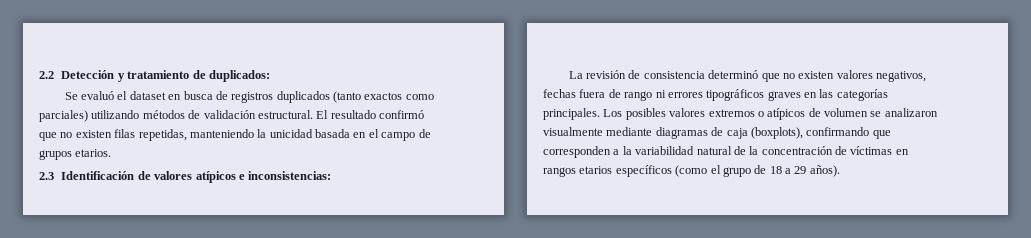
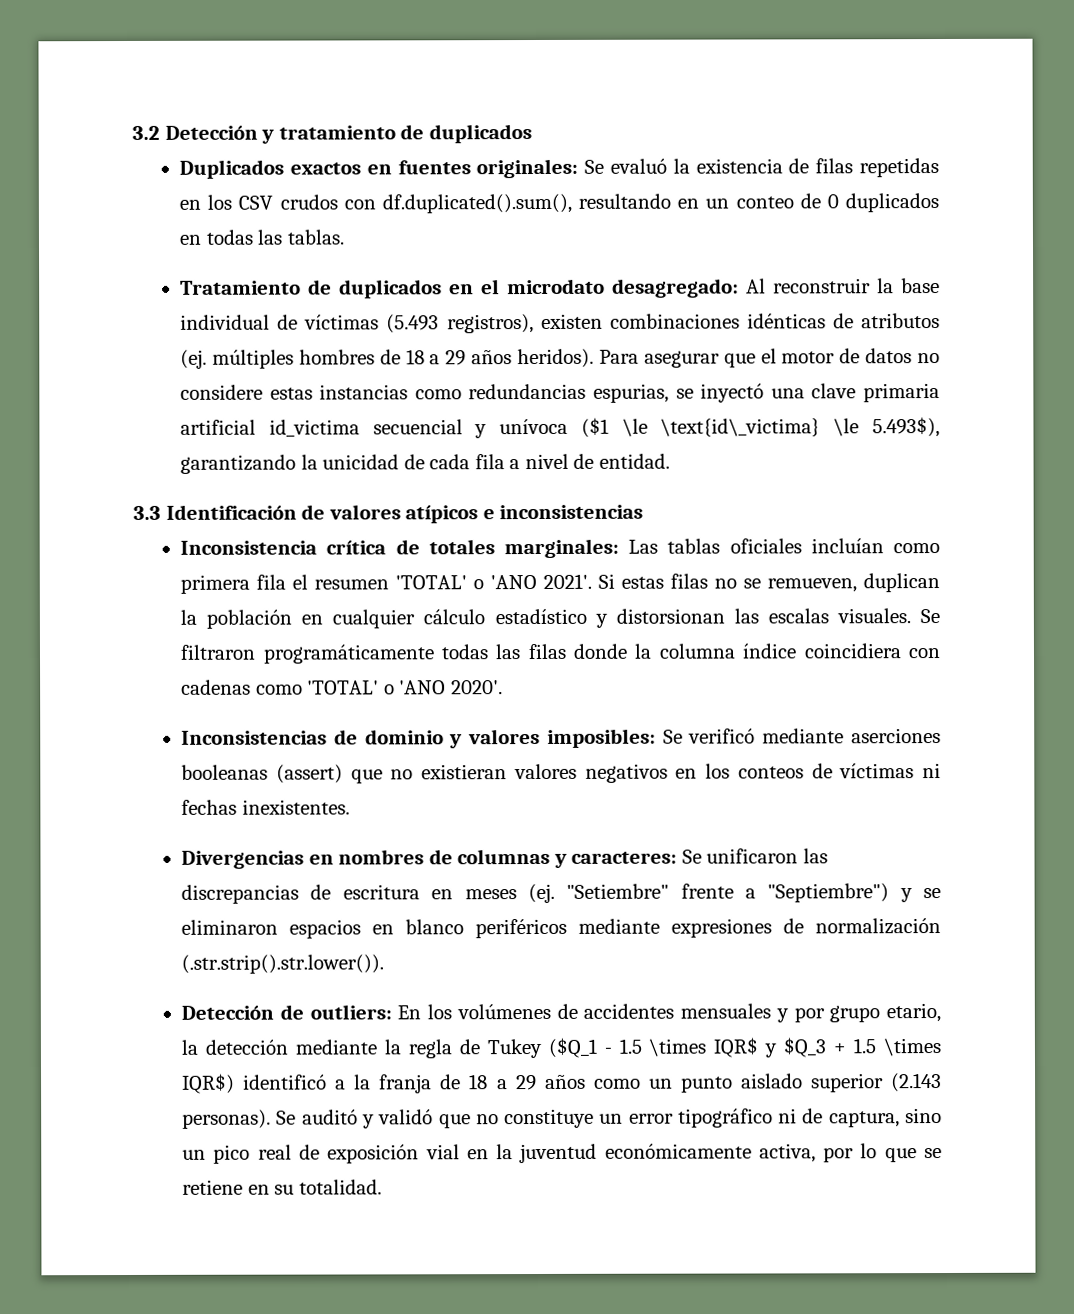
[39,71,54,79] 2.2 -> [132,125,160,140] 3.2
[208,70,270,82] [64,91,434,103] [39,110,424,122] [39,129,431,141] [39,149,112,160] [39,172,54,180] duplicados: // Se evaluó el dataset en busca de registros duplicados (tanto exactos como parciales) utilizando métodos de validación estructural. El resultado confirmó que no existen filas repetidas, manteniendo la unicidad basada en el campo de grupos etarios. // 2.3 -> [428,124,532,144] [179,158,939,179] [179,193,940,214] [179,229,344,245] [180,278,940,299] [180,313,941,334] [180,348,941,369] [180,383,940,403] [180,417,941,439] [180,453,670,474] [133,505,161,520] duplicados // Duplicados exactos en fuentes originales: Se evaluó la existencia de filas repetidas en los CSV crudos con df.duplicated().sum(), resultando en un conteo de 0 duplicados en todas las tablas. // Tratamiento de duplicados en el microdato desagregado: Al reconstruir la base individual de víctimas (5.493 registros), existen combinaciones idénticas de atributos (ej. múltiples hombres de 18 a 29 años heridos). Para asegurar que el motor de datos no considere estas instancias como redundancias espurias, se inyectó una clave primaria artificial id_victima secuencial y unívoca ($1 \le \text{id\_victima} \le 5.493$), garantizando la unicidad de cada fila a nivel de entidad. // 3.3
[248,171,332,180] [568,70,927,82] [543,89,888,101] [543,108,938,120] [543,127,891,139] [543,146,909,158] [543,165,840,177] inconsistencias: // La revisión de consistencia determinó que no existen valores negativos, fechas fuera de rango ni errores tipográficos graves en las categorías principales. Los posibles valores extremos o atípicos de volumen se analizaron visualmente mediante diagramas de caja (boxplots), confirmando que corresponden a la variabilidad natural de la concentración de víctimas en rangos etarios específicos (como el grupo de 18 a 29 años). -> [499,504,644,520] [180,538,941,559] [180,573,940,594] [180,608,941,629] [180,643,941,664] [181,679,503,695] [181,728,942,749] [181,763,941,784] [181,799,350,815] [181,848,828,869] [181,883,942,904] [181,918,941,939] [181,954,385,974] [181,1003,941,1023] [181,1037,942,1059] [182,1073,942,1094] [182,1108,943,1129] [182,1143,943,1164] [182,1179,382,1195] inconsistencias // Inconsistencia crítica de totales marginales: Las tablas oficiales incluían como primera fila el resumen 'TOTAL' o 'ANO 2021'. Si estas filas no se remueven, duplican la población en cualquier cálculo estadístico y distorsionan las escalas visuales. Se filtraron programáticamente todas las filas donde la columna índice coincidiera con cadenas como 'TOTAL' o 'ANO 2020'. // Inconsistencias de dominio y valores imposibles: Se verificó mediante aserciones booleanas (assert) que no existieran valores negativos en los conteos de víctimas ni fechas inexistentes. // Divergencias en nombres de columnas y caracteres: Se unificaron las discrepancias de escritura en meses (ej. "Setiembre" frente a "Septiembre") y se eliminaron espacios en blanco periféricos mediante expresiones de normalización (.str.strip().str.lower()). // Detección de outliers: En los volúmenes de accidentes mensuales y por grupo etario, la detección mediante la regla de Tukey ($Q_1 - 1.5 \times IQR$ y $Q_3 + 1.5 \times IQR$) identificó a la franja de 18 a 29 años como un punto aislado superior (2.143 personas). Se auditó y validó que no constituye un error tipográfico ni de captura, sino un pico real de exposición vial en la juventud económicamente activa, por lo que se retiene en su totalidad.

